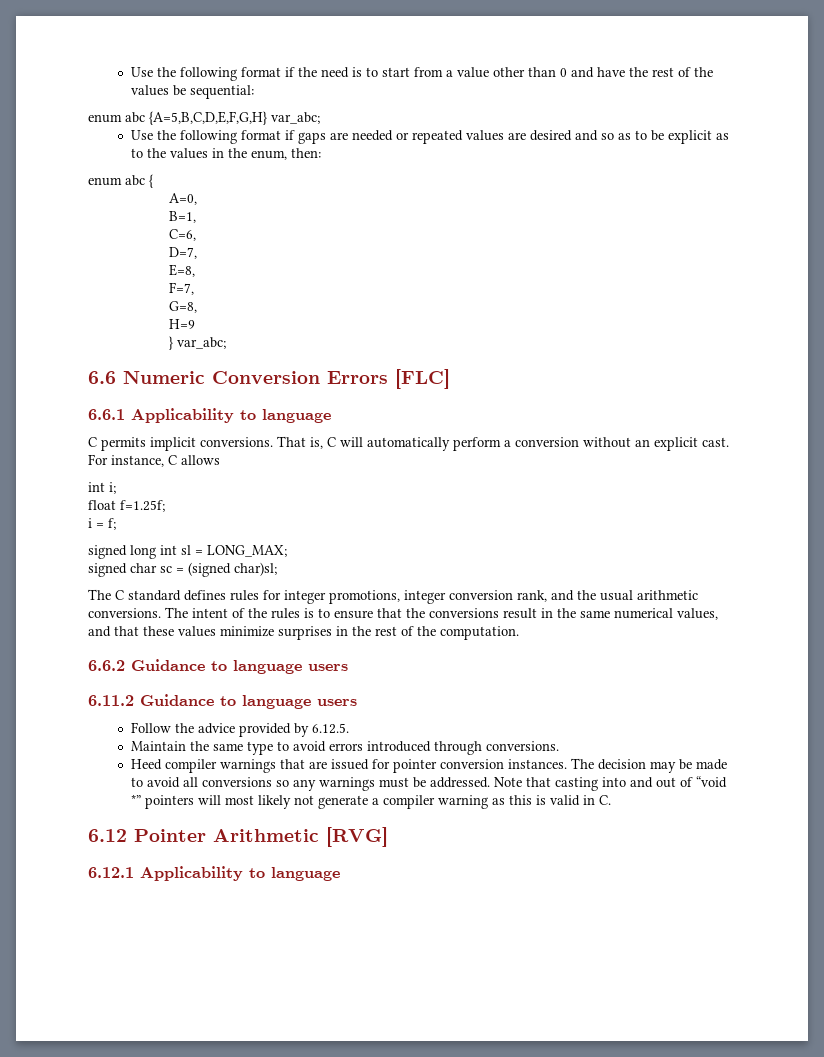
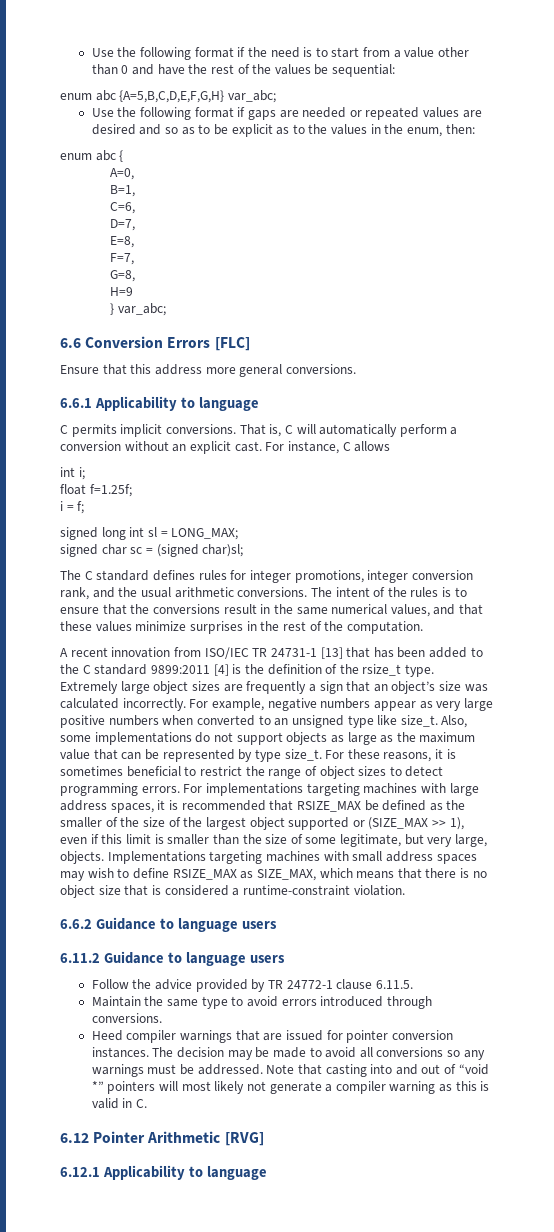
[123,371,205,384] Numeric -> (81, 343) none
(450, 379) none -> [60,364,356,377] // Ensure that this address more general conversions.
(519, 633) none -> [60,647,483,659] [60,664,435,677] [60,681,488,694] [60,698,493,711] [60,715,468,728] [60,732,476,745] [60,749,456,762] [60,766,444,779] [60,783,479,796] [60,800,466,813] [60,817,464,830] [60,834,488,847] [60,851,477,864] [60,868,487,881] [60,885,405,898] // A recent innovation from ISO/IEC TR 24731-1 [13] that has been added to the C standard 9899:2011 [4] is the definition of the rsize_t type. Extremely large object sizes are frequently a sign that an object’s size was calculated incorrectly. For example, negative numbers appear as very large positive numbers when converted to an unsigned type like size_t. Also, some implementations do not support objects as large as the maximum value that can be represented by type size_t. For these reasons, it is sometimes beneficial to restrict the range of object sizes to detect programming errors. For implementations targeting machines with large address spaces, it is recommended that RSIZE_MAX be defined as the smaller of the size of the largest object supported or (SIZE_MAX >> 1), even if this limit is smaller than the size of some legitimate, but very large, objects. Implementations targeting machines with small address spaces may wish to define RSIZE_MAX as SIZE_MAX, which means that there is no object size that is considered a runtime-constraint violation.
[311,723,349,734] 6.12.5. -> [267,979,413,990] TR 24772-1 clause 6.11.5.

